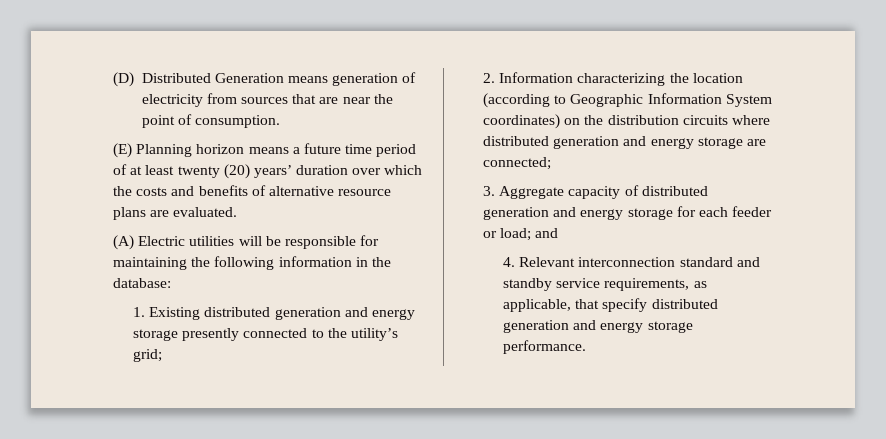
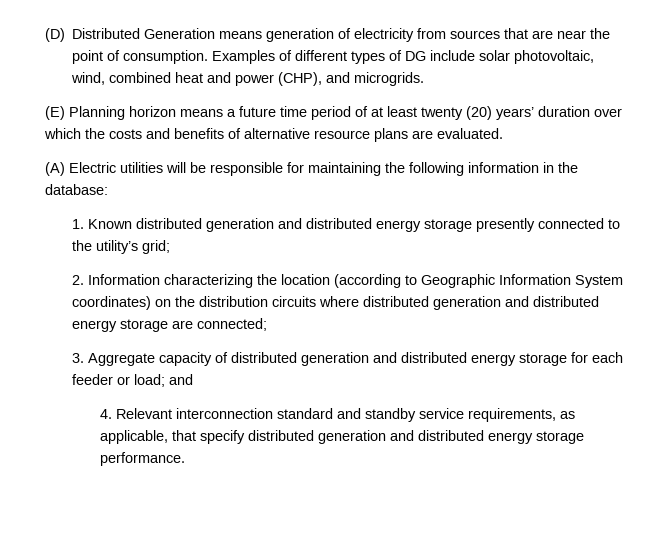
(281, 121) none -> [212,50,595,64] [71,72,425,86] Examples of different types of DG include solar photovoltaic, wind, combined heat and power (CHP), and microgrids.
[149,307,368,320] Existing distributed generation and -> [88,218,373,232] Known distributed generation and distributed
(647, 141) none -> [533,296,600,307] distributed
(577, 212) none -> [401,352,468,363] distributed
(597, 325) none -> [417,430,484,441] distributed

